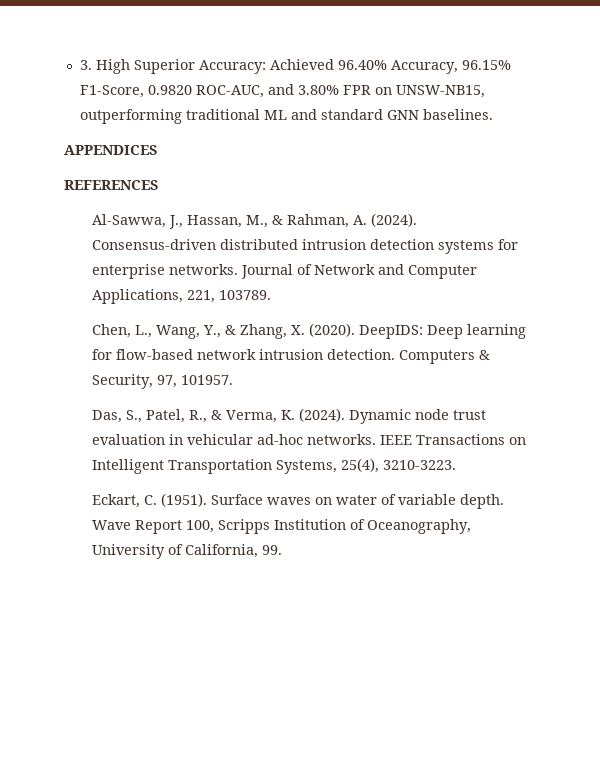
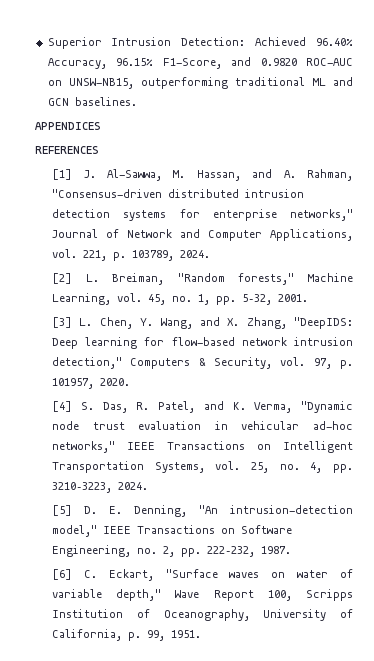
[79,59,266,74] 3. High Superior Accuracy: -> [47,37,246,49] Superior Intrusion Detection:
[147,84,371,98] 0.9820 ROC-AUC, and 3.80% FPR -> [231,57,353,66] and 0.9820 ROC-AUC
[320,109,419,120] standard GNN -> [47,98,69,106] GCN
[92,213,418,229] [92,239,217,250] Al-Sawwa, J., Hassan, M., & Rahman, A. (2024). Consensus-driven -> [52,169,353,181] [52,189,163,198] [1] J. Al-Sawwa, M. Hassan, and A. Rahman, "Consensus-driven
[169,264,239,275] networks. -> [289,209,353,221] networks,"
[187,290,272,303] [92,323,424,339] 221, 103789. // Chen, L., Wang, Y., & Zhang, X. (2020). DeepIDS: -> [52,249,211,261] [52,273,353,285] [52,293,309,305] [52,317,353,329] vol. 221, p. 103789, 2024. // [2] L. Breiman, "Random forests," Machine Learning, vol. 45, no. 1, pp. 5–32, 2001. // [3] L. Chen, Y. Wang, and X. Zhang, "DeepIDS:
[327,349,396,360] detection. -> [52,357,123,369] detection,"
[157,375,234,388] [92,408,412,424] 97, 101957. // Das, S., Patel, R., & Verma, K. (2024). Dynamic -> [280,357,353,369] [52,378,131,389] [52,401,353,413] vol. 97, p. 101957, 2020. // [4] S. Das, R. Patel, and K. Verma, "Dynamic
[307,434,377,445] networks. -> [52,441,116,453] networks,"
[341,458,457,473] [92,493,264,508] 25(4), 3210-3223. // Eckart, C. (1951). Surface -> [215,461,354,473] [52,482,149,493] [52,505,353,517] [52,525,293,537] [52,545,292,557] [52,569,218,581] vol. 25, no. 4, pp. 3210–3223, 2024. // [5] D. E. Denning, "An intrusion-detection model," IEEE Transactions on Software Engineering, no. 2, pp. 222–232, 1987. // [6] C. Eckart, "Surface
[460,494,505,509] depth. -> [116,589,162,601] depth,"
[262,545,283,555] 99. -> [128,630,202,641] p. 99, 1951.

